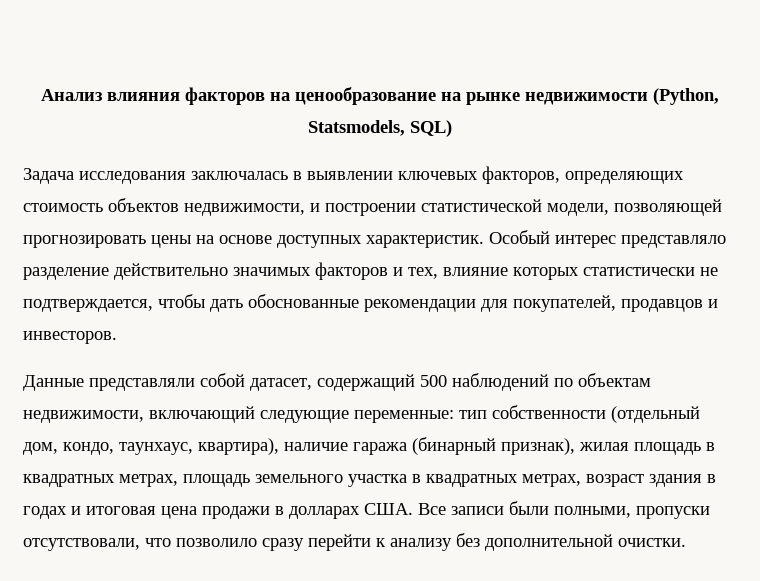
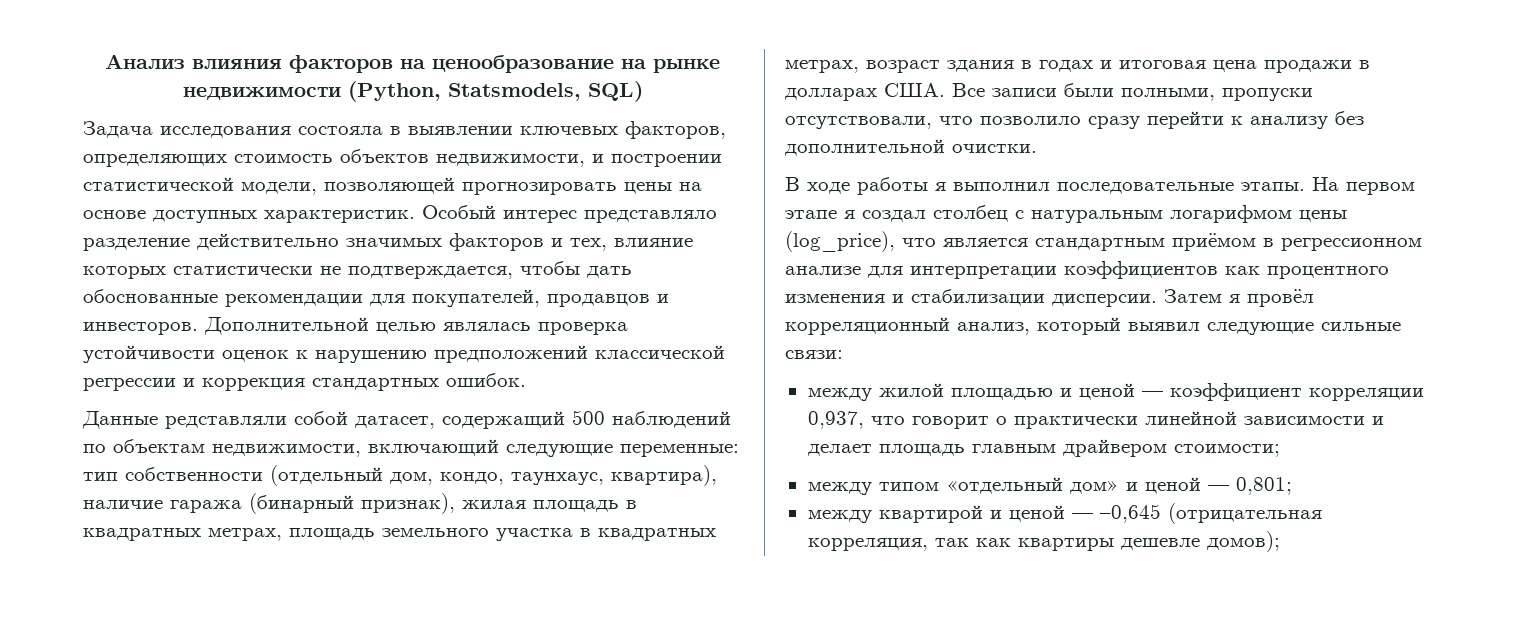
[191,171,288,180] заключалась -> [298,126,383,135] состояла
(117, 337) none -> [204,317,628,335] [83,345,725,363] [83,373,526,391] Дополнительной целью являлась проверка устойчивости оценок к нарушению предположений классической регрессии и коррекция стандартных ошибок.
[89,378,195,391] представляли -> [165,416,287,429] редставляли
(686, 542) none -> [785,177,1415,195] [785,205,1347,223] [785,231,1422,252] [785,261,1389,279] [785,289,1314,307] [785,317,1401,335] [785,350,843,359] [807,383,1424,401] [807,411,1384,429] [807,439,1280,457] [807,477,1292,495] [807,503,1322,524] [807,531,1280,552] // В ходе работы я выполнил последовательные этапы. На первом этапе я создал столбец с натуральным логарифмом цены (log_price), что является стандартным приёмом в регрессионном анализе для интерпретации коэффициентов как процентного изменения и стабилизации дисперсии. Затем я провёл корреляционный анализ, который выявил следующие сильные связи: // между жилой площадью и ценой — коэффициент корреляции 0,937, что говорит о практически линейной зависимости и делает площадь главным драйвером стоимости; // между типом «отдельный дом» и ценой — 0,801; // между квартирой и ценой — –0,645 (отрицательная корреляция, так как квартиры дешевле домов);

